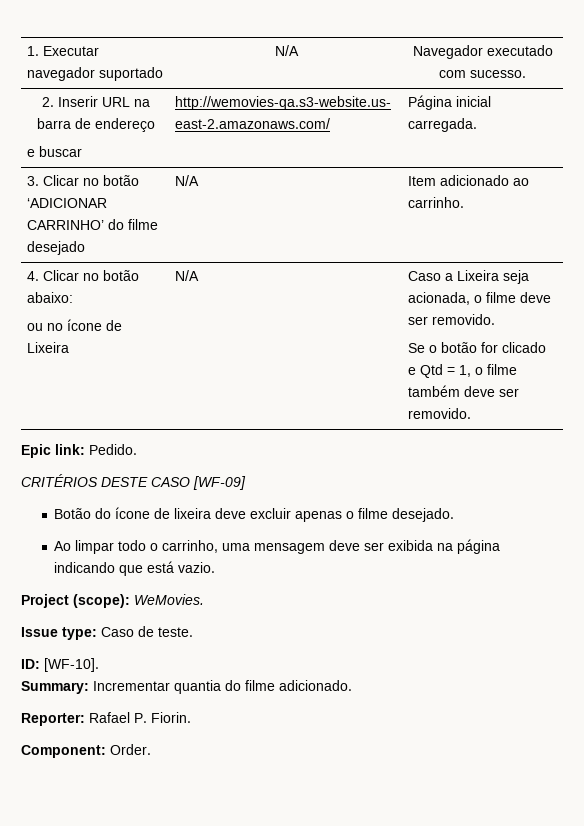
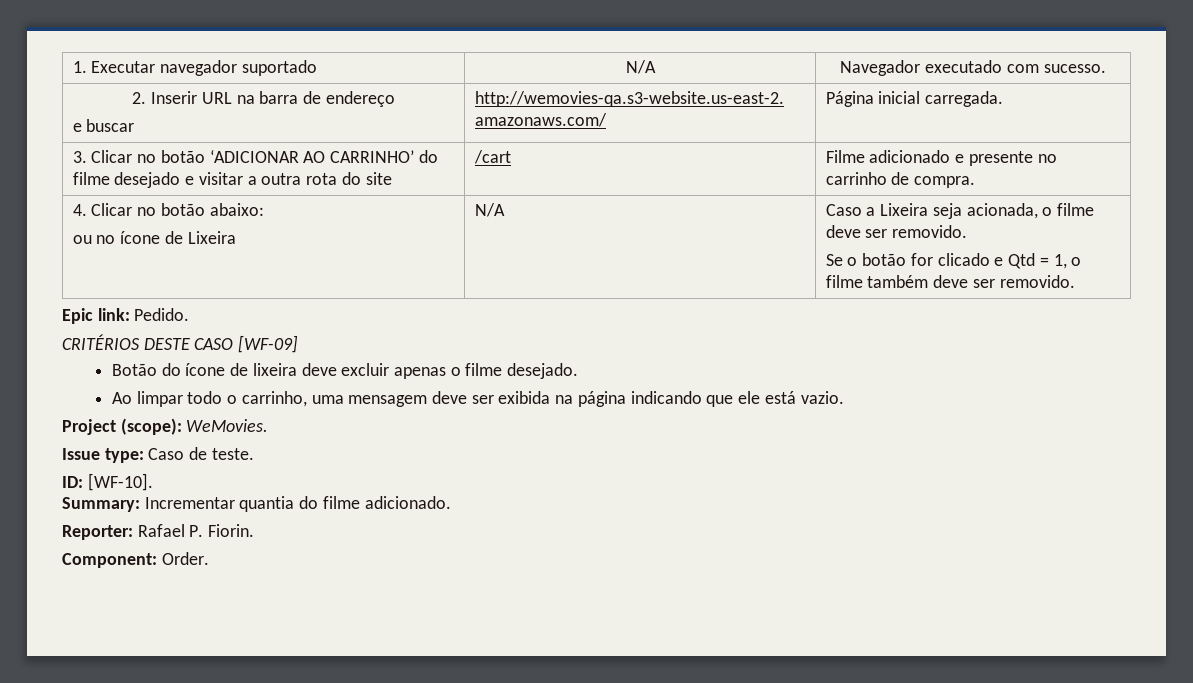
(107, 203) none -> [303,151,326,163] AO
[174,175,199,186] [407,175,529,186] [407,197,464,208] | N/A | Item adicionado ao carrinho. -> [185,172,392,185] [473,150,511,164] [825,150,1057,166] [825,172,976,188] e visitar a outra rota do site | /cart | Filme adicionado e presente no carrinho de compra.
(144, 570) none -> [738,391,761,404] ele

